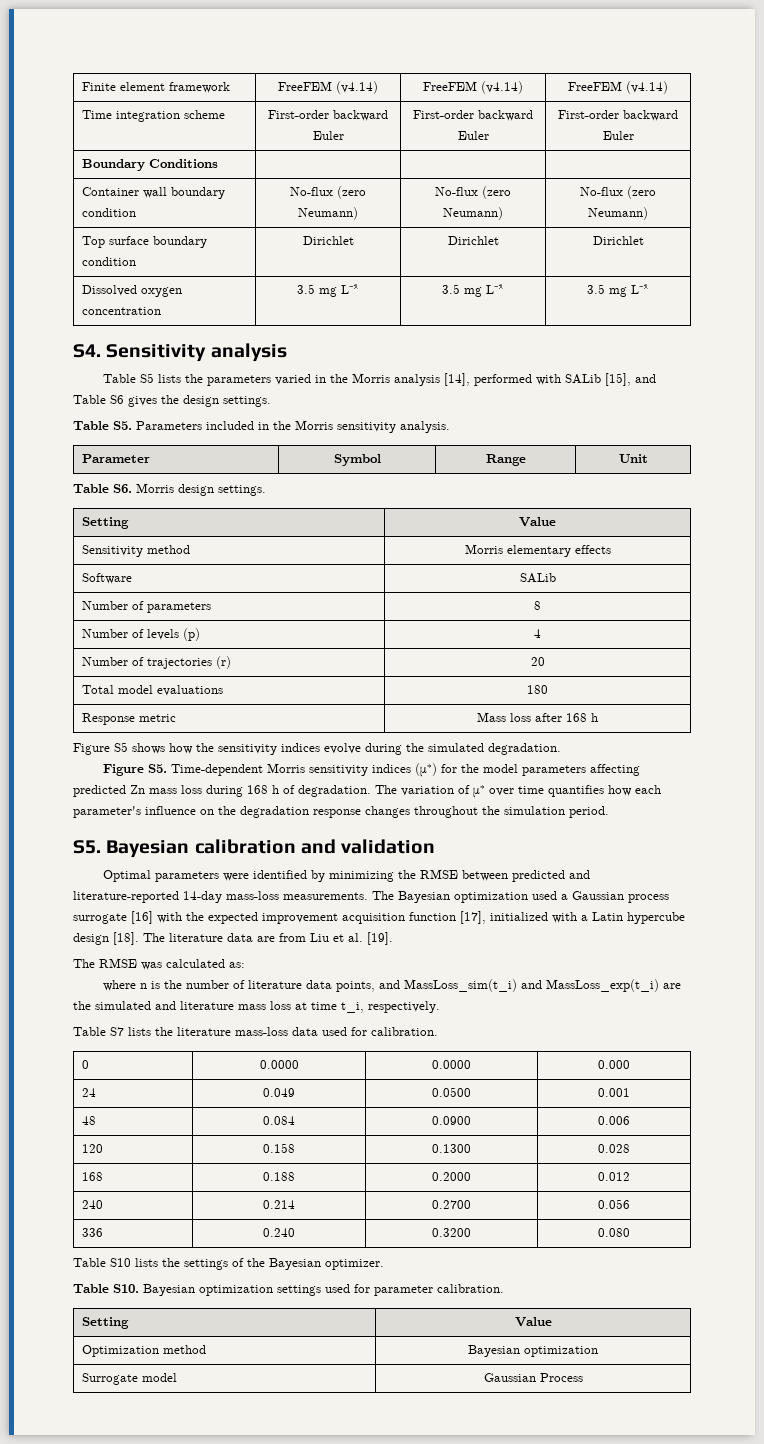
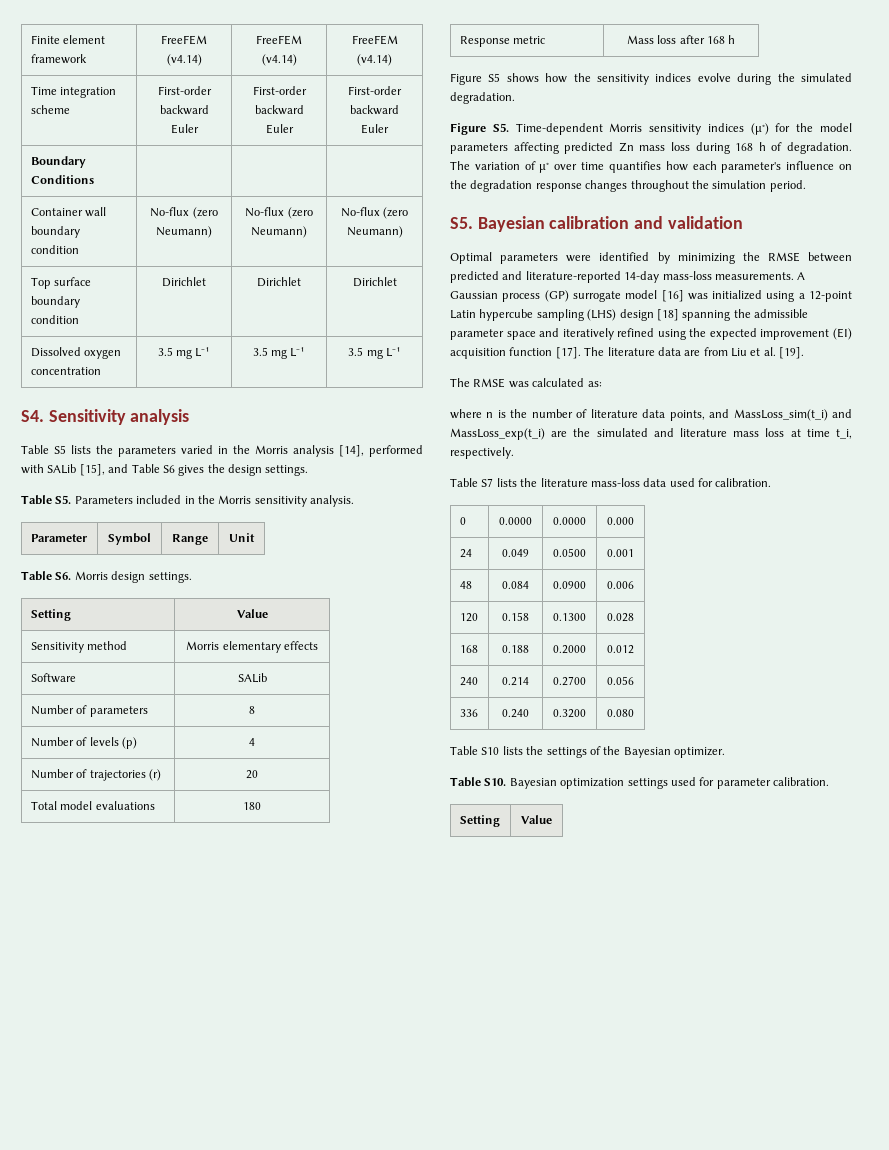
[372,891,669,903] [73,911,182,924] The Bayesian optimization used a Gaussian process surrogate [16] with -> [797,272,806,280] [450,290,852,302] [450,309,808,321] [450,328,686,340] A Gaussian process (GP) surrogate model [16] was initialized using a 12-point Latin hypercube sampling (LHS) design [18] spanning the admissible parameter space and iteratively refined using
(338, 918) none -> [833,328,852,340] (EI)
[460,911,685,924] [73,932,139,945] [17], initialized with a Latin hypercube design [18]. -> [555,347,581,359] [17].
[82,1345,207,1357] [468,1345,598,1357] [82,1373,178,1385] [483,1373,583,1382] // Optimization method | Bayesian optimization // Surrogate model | Gaussian Process -> (552, 819) none

